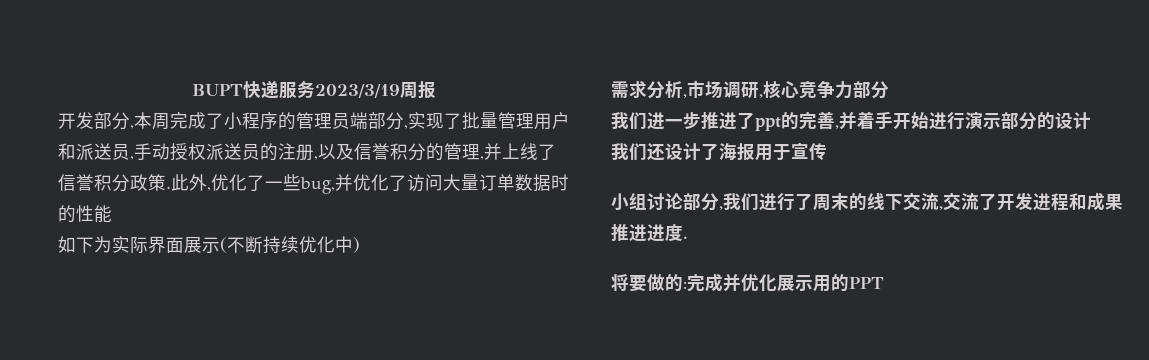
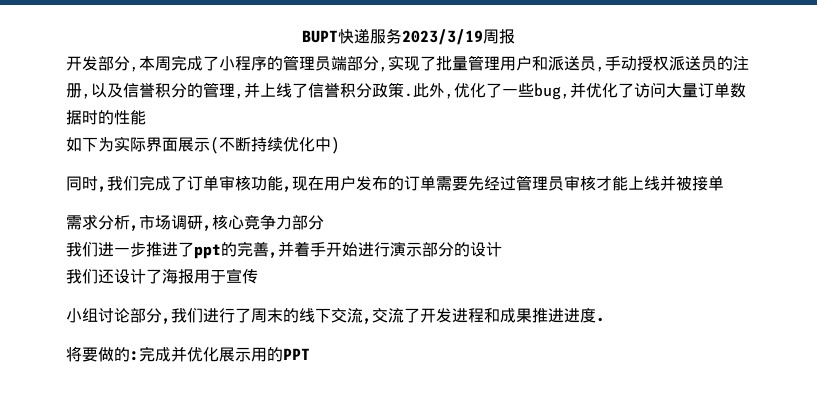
(360, 245) none -> [66,175,724,192] // 同时,我们完成了订单审核功能,现在用户发布的订单需要先经过管理员审核才能上线并被接单

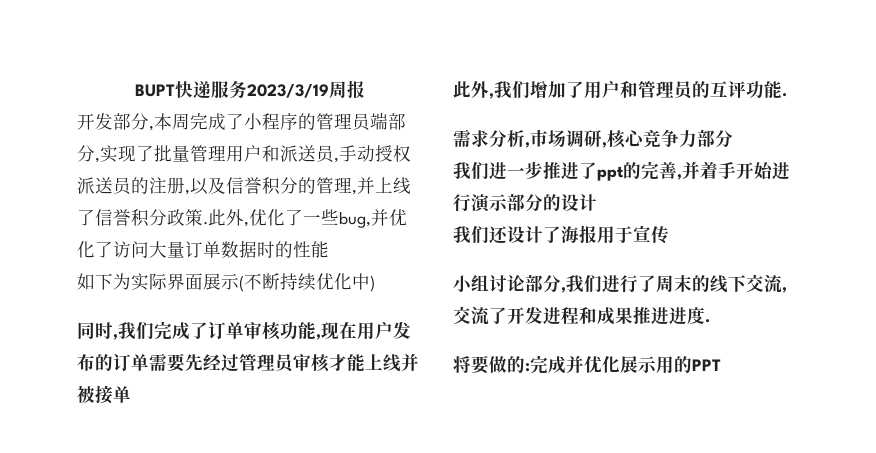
(724, 183) none -> [453,80,787,100] // 此外,我们增加了用户和管理员的互评功能.

